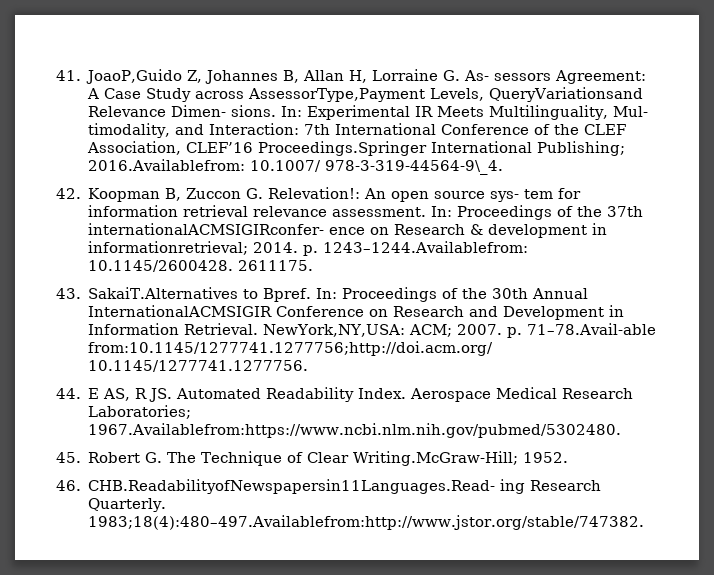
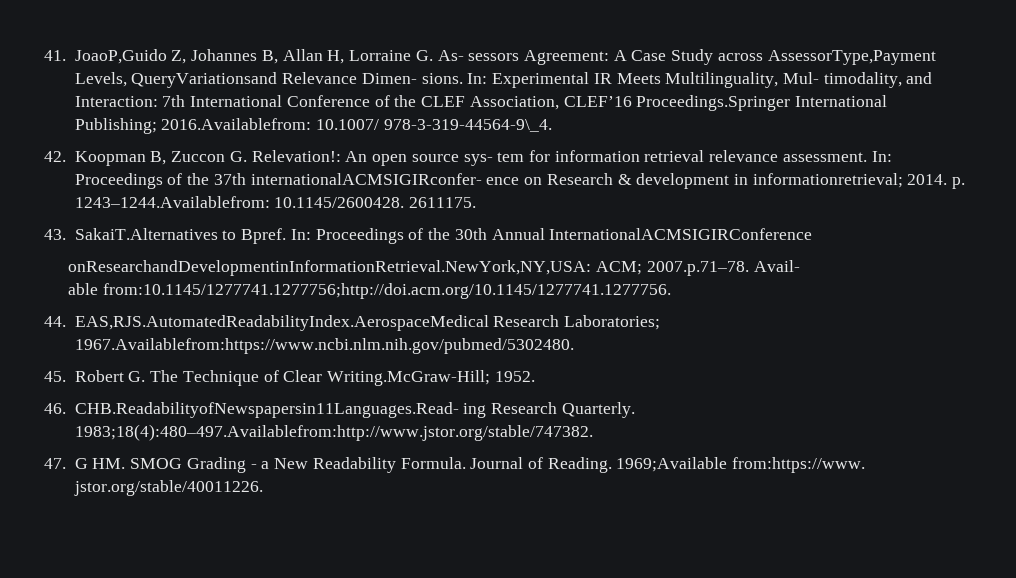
[88,305,625,320] [88,323,657,338] [88,341,494,356] [88,360,309,372] [56,387,558,402] InternationalACMSIGIR Conference on Research and Development in Information Retrieval. NewYork,NY,USA: ACM; 2007. p. 71–78.Avail-able from:10.1145/1277741.1277756;http://doi.acm.org/ 10.1145/1277741.1277756. // 44. E AS, R JS. Automated Readability Index. Aerospace Medical -> [549,228,813,240] [68,260,800,276] [68,283,672,299] [44,315,489,331] InternationalACMSIGIRConference // onResearchandDevelopmentinInformationRetrieval.NewYork,NY,USA: ACM; 2007.p.71–78. Avail- // able from:10.1145/1277741.1277756;http://doi.acm.org/10.1145/1277741.1277756. // 44. EAS,RJS.AutomatedReadabilityIndex.AerospaceMedical
(645, 522) none -> [44,457,866,473] [73,480,263,496] // 47. G HM. SMOG Grading - a New Readability Formula. Journal of Reading. 1969;Available from:https://www. jstor.org/stable/40011226.

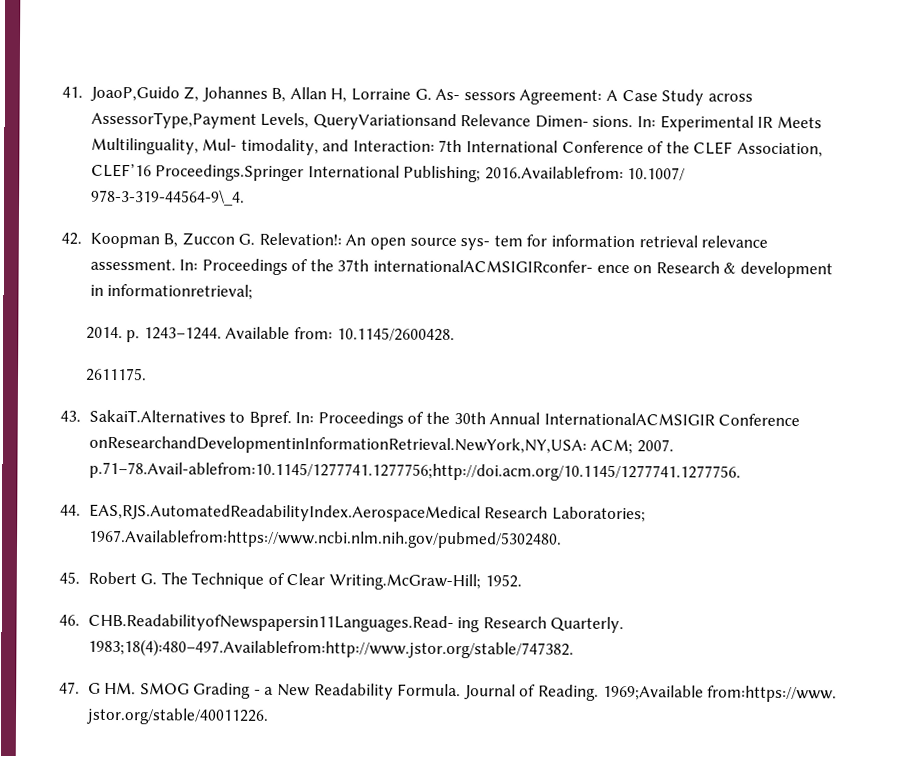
(903, 180) none -> (254, 291) //
[74,196,270,208] 1243–1244.Availablefrom: -> [143,326,333,340] 1243–1244. Available from:
(405, 202) none -> (455, 334) //
[549,228,813,240] [68,260,800,276] [68,283,672,299] InternationalACMSIGIRConference // onResearchandDevelopmentinInformationRetrieval.NewYork,NY,USA: ACM; 2007.p.71–78. Avail- // able from:10.1145/1277741.1277756;http://doi.acm.org/10.1145/1277741.1277756. -> [543,412,801,427] [88,435,674,455] [88,461,741,482] InternationalACMSIGIR Conference onResearchandDevelopmentinInformationRetrieval.NewYork,NY,USA: ACM; 2007. p.71–78.Avail-ablefrom:10.1145/1277741.1277756;http://doi.acm.org/10.1145/1277741.1277756.

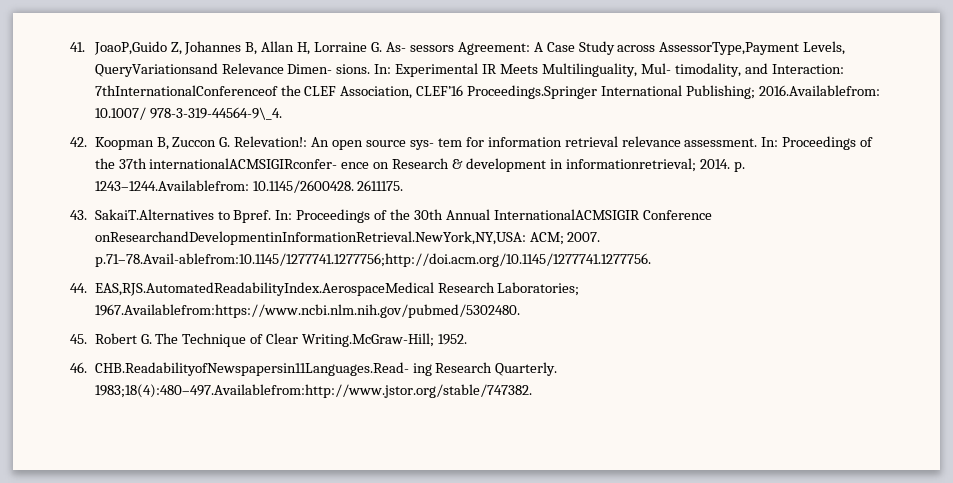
[438,139,665,154] 7th International Conference of -> [94,85,278,96] 7thInternationalConferenceof
(254, 291) // -> (696, 165) none
[143,326,333,340] 1243–1244. Available from: -> [94,180,249,191] 1243–1244.Availablefrom:
(455, 334) // -> (354, 186) none
[59,681,838,703] [85,707,269,725] // 47. G HM. SMOG Grading - a New Readability Formula. Journal of Reading. 1969;Available from:https://www. jstor.org/stable/40011226. -> (532, 391) none

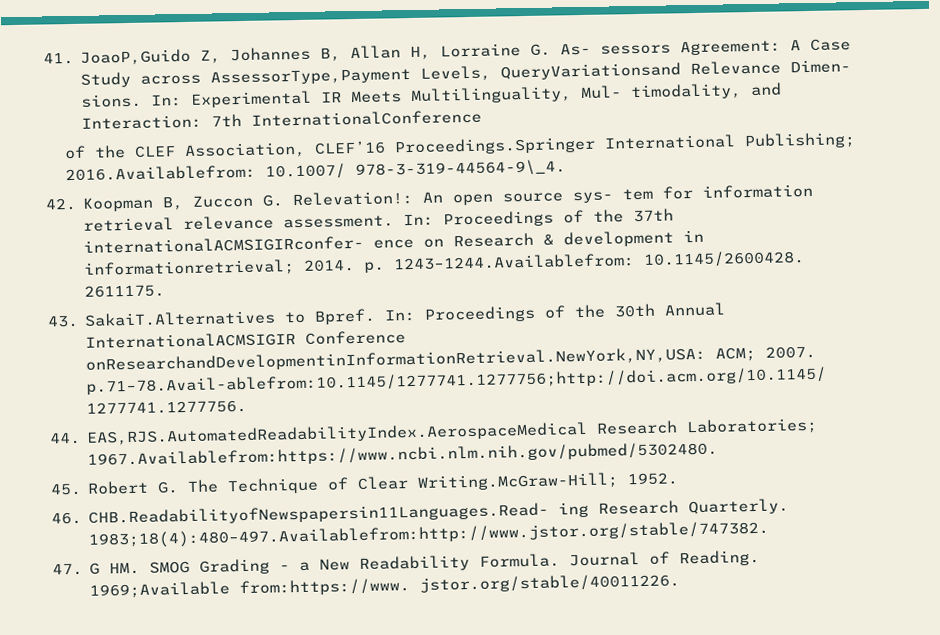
[94,85,278,96] 7thInternationalConferenceof -> [211,109,483,127] [63,145,86,160] 7th InternationalConference // of
(532, 391) none -> [52,549,761,576] [89,573,681,599] // 47. G HM. SMOG Grading - a New Readability Formula. Journal of Reading. 1969;Available from:https://www. jstor.org/stable/40011226.

